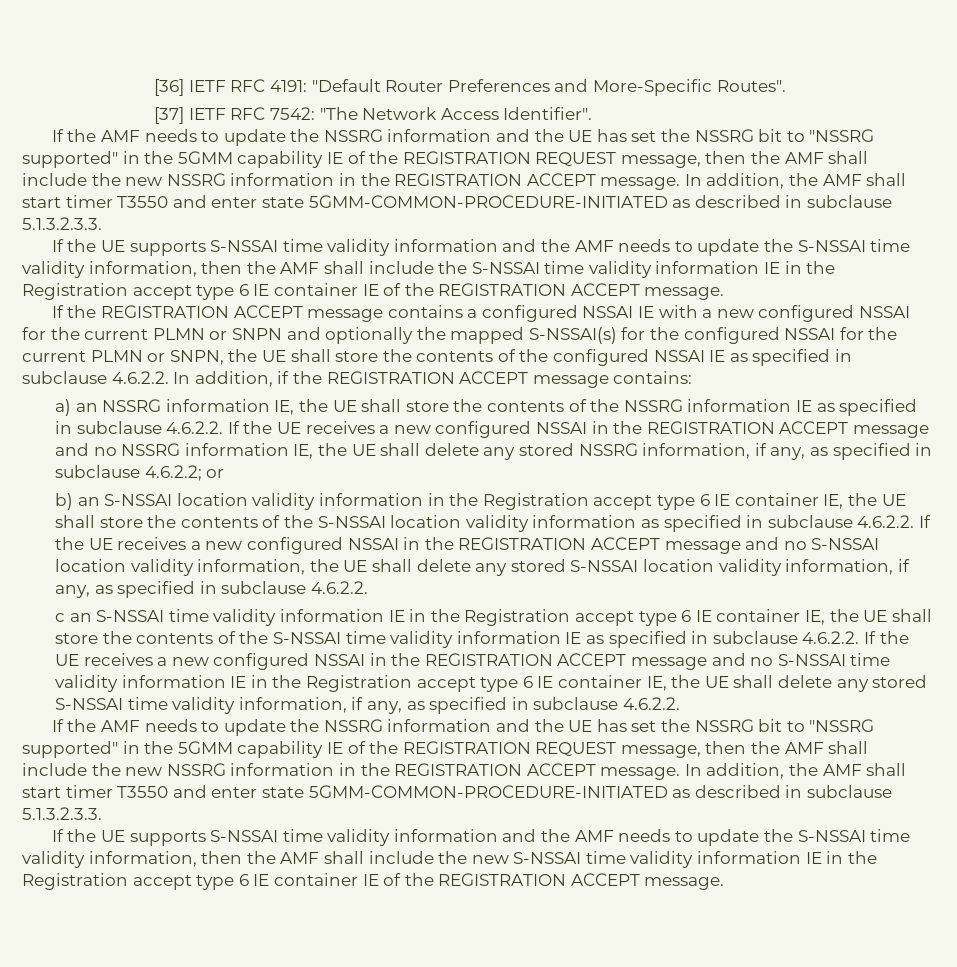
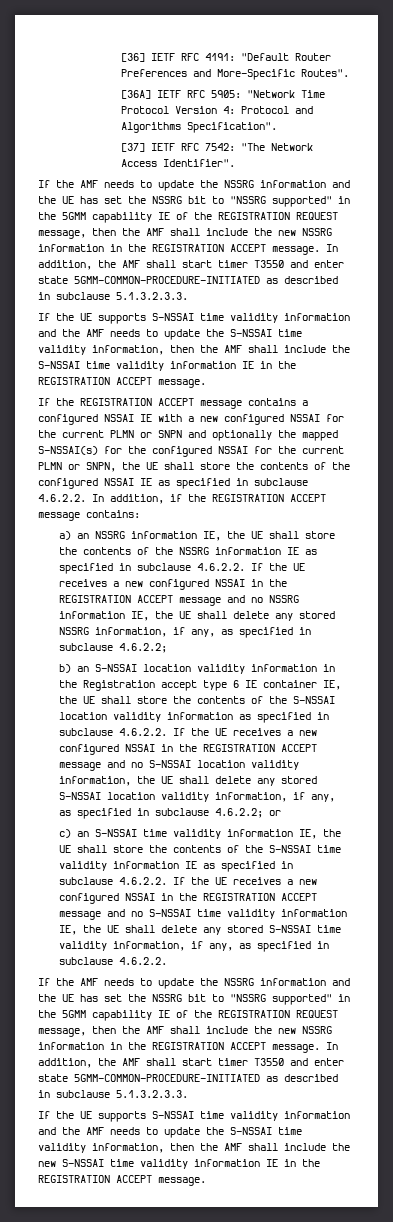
(786, 86) none -> [120,90,325,99] [120,106,313,114] [120,122,277,133] // [36A] IETF RFC 5905: "Network Time Protocol Version 4: Protocol and Algorithms Specification".
[22,283,434,300] Registration accept type 6 IE container IE of the -> (296, 365) none
[206,469,225,478] or -> (167, 648) none
[311,581,369,594] [55,613,66,622] 4.6.2.2. // c -> [214,808,281,818] [58,829,71,838] 4.6.2.2; or // c)
[388,609,801,626] IE in the Registration accept type 6 IE container -> (293, 833) none
[230,675,642,692] IE in the Registration accept type 6 IE container -> (347, 913) none
[22,873,434,890] Registration accept type 6 IE container IE of the -> (320, 1163) none

